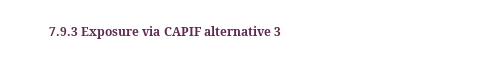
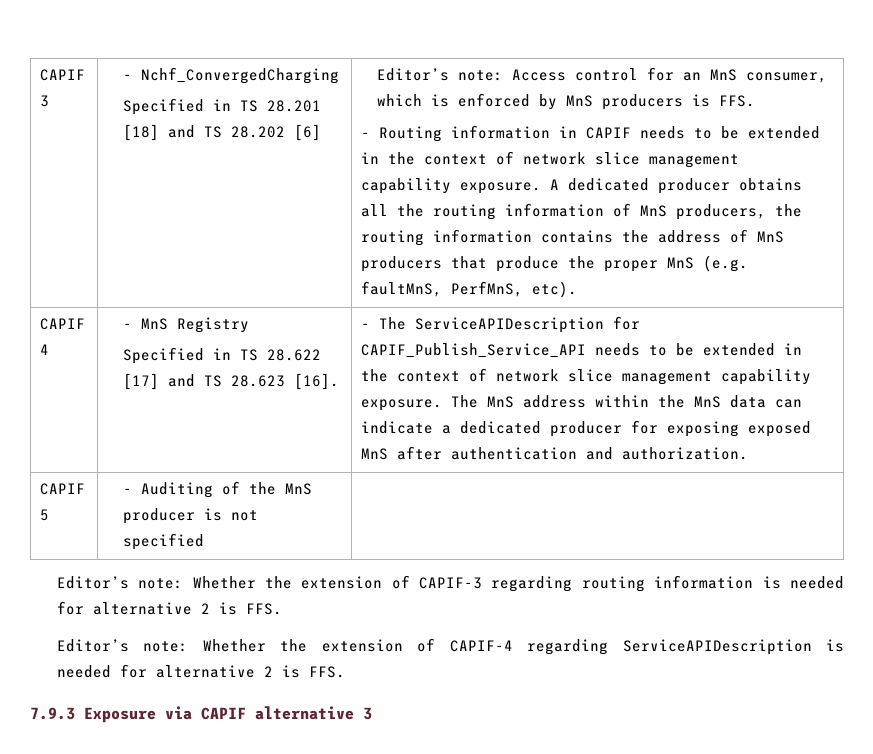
(49, 31) none -> [40,69,86,81] [40,95,50,107] [123,67,340,84] [123,98,322,115] [123,124,322,141] [377,67,828,83] [377,93,756,110] [361,125,821,142] [361,151,740,168] [361,178,803,194] [361,203,803,220] [361,229,785,246] [361,255,749,272] [361,281,578,298] [40,318,86,330] [40,344,50,355] [123,317,250,333] [123,347,322,364] [123,373,340,390] [361,316,641,333] [361,343,803,358] [361,368,812,385] [361,395,803,411] [361,420,812,437] [361,446,749,460] [40,483,86,495] [40,509,50,521] [123,481,313,498] [123,508,259,524] [123,533,205,550] [56,575,844,592] [56,601,282,615] [56,638,844,655] [56,664,345,678] CAPIF 3 | - Nchf_ConvergedCharging // Specified in TS 28.201 [18] and TS 28.202 [6] | Editor’s note: Access control for an MnS consumer, which is enforced by MnS producers is FFS. // - Routing information in CAPIF needs to be extended in the context of network slice management capability exposure. A dedicated producer obtains all the routing information of MnS producers, the routing information contains the address of MnS producers that produce the proper MnS (e.g. faultMnS, PerfMnS, etc). // CAPIF 4 | - MnS Registry // Specified in TS 28.622 [17] and TS 28.623 [16]. | - The ServiceAPIDescription for CAPIF_Publish_Service_API needs to be extended in the context of network slice management capability exposure. The MnS address within the MnS data can indicate a dedicated producer for exposing exposed MnS after authentication and authorization. // CAPIF 5 | - Auditing of the MnS producer is not specified | // Editor’s note: Whether the extension of CAPIF-3 regarding routing information is needed for alternative 2 is FFS. // Editor’s note: Whether the extension of CAPIF-4 regarding ServiceAPIDescription is needed for alternative 2 is FFS. //

